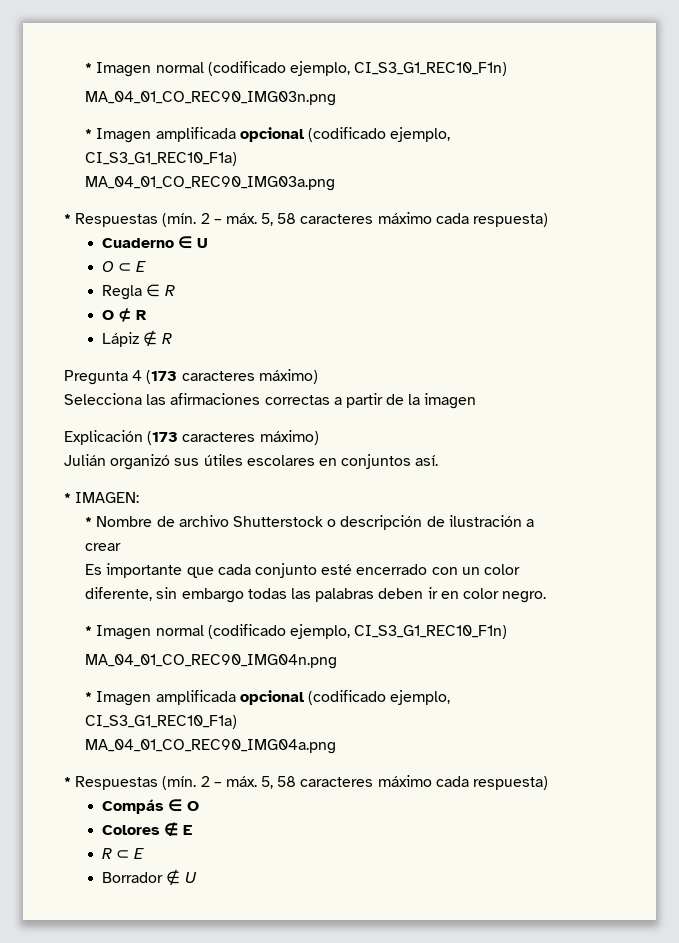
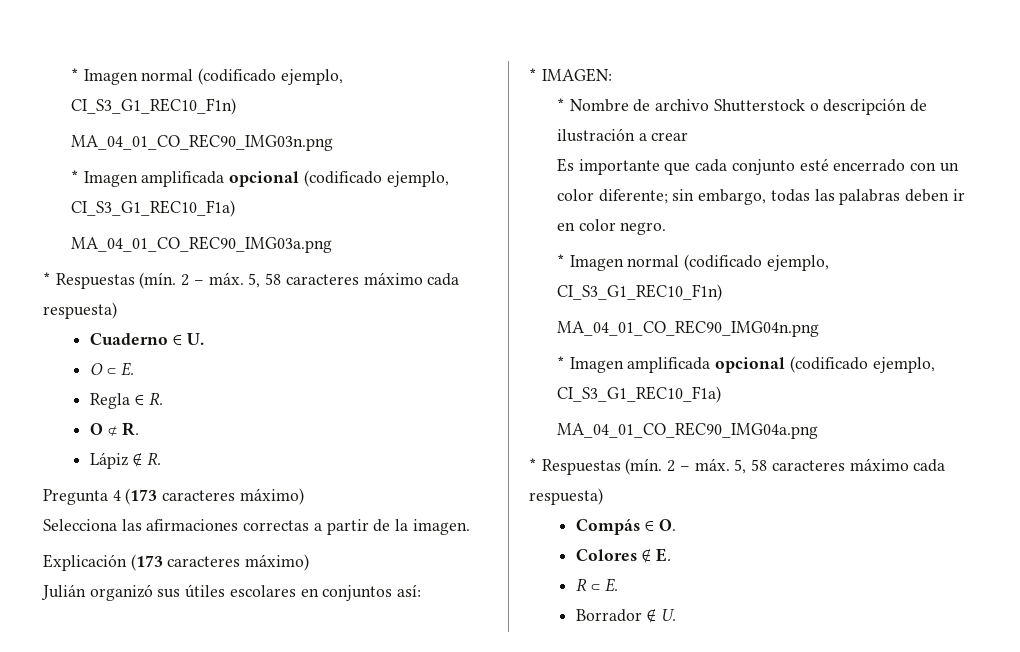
[196,238,208,248] U -> [186,333,204,345] U.
[135,261,146,272] E -> [120,362,134,376] E.
[164,285,175,296] R -> [148,392,163,405] R.
[135,310,147,320] R -> [121,422,139,436] R.
[161,333,172,344] R -> [146,452,161,465] R.
[424,393,477,409] imagen -> [412,519,470,535] imagen.
[415,455,439,466] así. -> [397,584,422,597] así:
[85,587,244,603] diferente, sin embargo -> [598,189,767,205] diferente; sin embargo,
[186,801,199,811] O -> [658,519,676,531] O.
[182,825,192,835] E -> [655,548,671,562] E.
[133,848,144,859] E -> [604,578,618,592] E.
[184,872,197,883] U -> [660,609,676,621] U.

